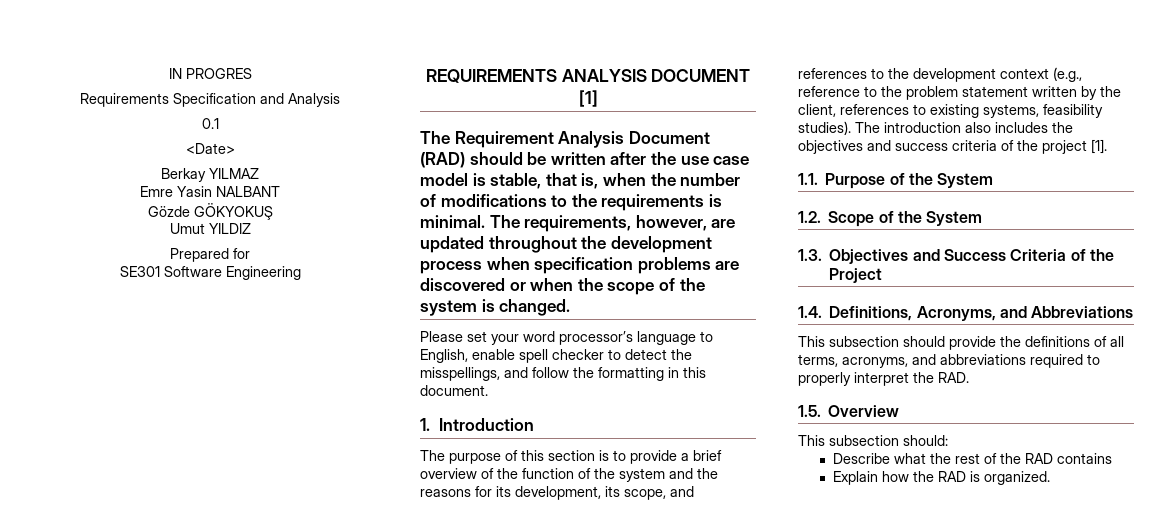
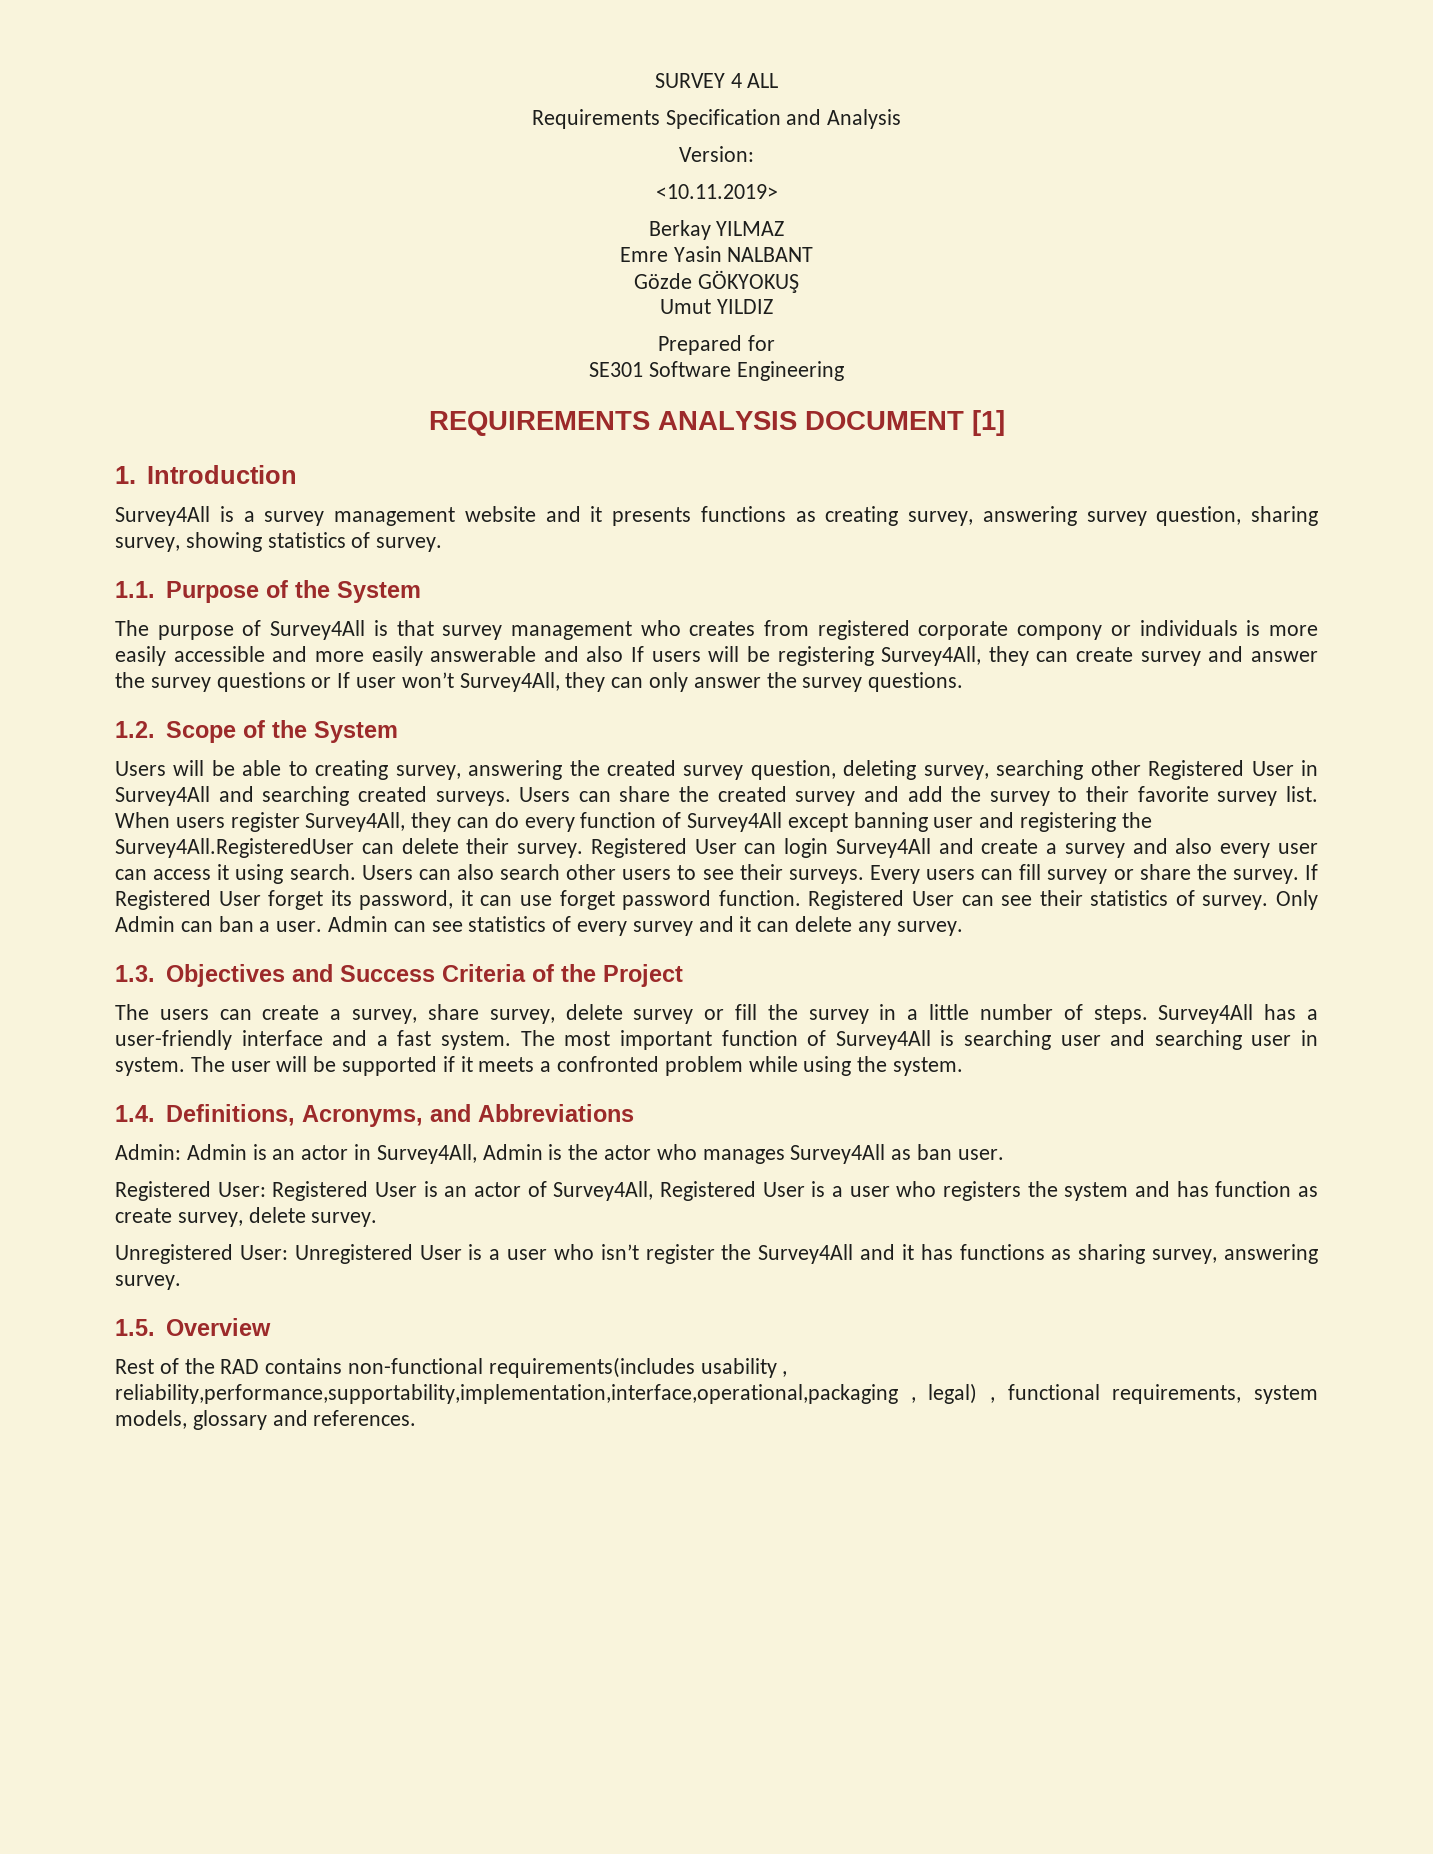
[168,68,252,79] IN PROGRES -> [654,73,779,88] SURVEY 4 ALL
[201,118,219,129] [185,143,235,154] 0.1 // <Date> -> [679,146,754,162] [655,184,778,199] Version: // <10.11.2019>
[420,131,710,148] [420,152,750,168] [420,173,741,189] [420,194,722,211] [420,215,736,232] [420,236,712,253] [420,257,740,274] [420,278,705,295] [420,299,571,316] [420,331,713,345] [420,349,692,363] [420,367,706,381] [420,385,488,396] [420,418,535,431] [420,450,722,464] [420,468,718,482] [420,486,694,500] [798,67,1082,82] [798,86,1121,100] [798,104,1103,118] [798,121,1073,135] [798,139,1107,154] The Requirement Analysis Document (RAD) should be written after the use case model is stable, that is, when the number of modifications to the requirements is minimal. The requirements, however, are updated throughout the development process when specification problems are discovered or when the scope of the system is changed. // Please set your word processor’s language to English, enable spell checker to detect the misspellings, and follow the formatting in this document. // 1. Introduction // The purpose of this section is to provide a brief overview of the function of the system and the reasons for its development, its scope, and references to the development context (e.g., reference to the problem statement written by the client, references to existing systems, feasibility studies). The introduction also includes the objectives and success criteria of the project [1]. -> [115,465,297,484] [115,506,1318,526] [115,532,443,552] 1. Introduction // Survey4All is a survey management website and it presents functions as creating survey, answering survey question, sharing survey, showing statistics of survey.
(994, 180) none -> [115,620,1319,640] [115,646,1318,666] [115,672,964,692] // The purpose of Survey4All is that survey management who creates from registered corporate compony or individuals is more easily accessible and more easily answerable and also If users will be registering Survey4All, they can create survey and answer the survey questions or If user won’t Survey4All, they can only answer the survey questions.
(983, 218) none -> [115,760,1318,780] [115,786,1318,806] [115,812,1152,832] [115,838,1318,858] [115,864,1318,884] [115,890,1318,910] [115,916,963,936] // Users will be able to creating survey, answering the created survey question, deleting survey, searching other Registered User in Survey4All and searching created surveys. Users can share the created survey and add the survey to their favorite survey list. When users register Survey4All, they can do every function of Survey4All except banning user and registering the Survey4All.RegisteredUser can delete their survey. Registered User can login Survey4All and create a survey and also every user can access it using search. Users can also search other users to see their surveys. Every users can fill survey or share the survey. If Registered User forget its password, it can use forget password function. Registered User can see their statistics of survey. Only Admin can ban a user. Admin can see statistics of every survey and it can delete any survey.
(883, 275) none -> [115,1004,1319,1024] [115,1030,1318,1050] [115,1056,964,1076] // The users can create a survey, share survey, delete survey or fill the survey in a little number of steps. Survey4All has a user-friendly interface and a fast system. The most important function of Survey4All is searching user and searching user in system. The user will be supported if it meets a confronted problem while using the system.
[798,336,1124,350] [798,354,1100,368] [798,372,969,386] [798,405,900,417] [798,435,948,446] [833,453,1113,464] [833,471,1051,485] This subsection should provide the definitions of all terms, acronyms, and abbreviations required to properly interpret the RAD. // 1.5. Overview // This subsection should: // Describe what the rest of the RAD contains // Explain how the RAD is organized. -> [115,1144,1004,1164] [115,1181,1318,1201] [115,1207,378,1227] [115,1244,1319,1264] [115,1275,181,1290] [115,1318,271,1336] [115,1357,788,1378] [115,1383,1318,1404] [115,1410,417,1430] Admin: Admin is an actor in Survey4All, Admin is the actor who manages Survey4All as ban user. // Registered User: Registered User is an actor of Survey4All, Registered User is a user who registers the system and has function as create survey, delete survey. // Unregistered User: Unregistered User is a user who isn’t register the Survey4All and it has functions as sharing survey, answering survey. // 1.5. Overview // Rest of the RAD contains non-functional requirements(includes usability , reliability,performance,supportability,implementation,interface,operational,packaging , legal) , functional requirements, system models, glossary and references.

